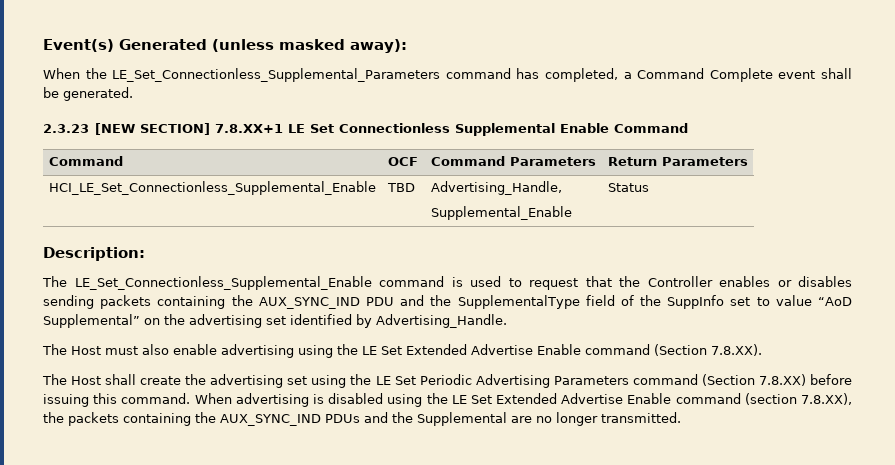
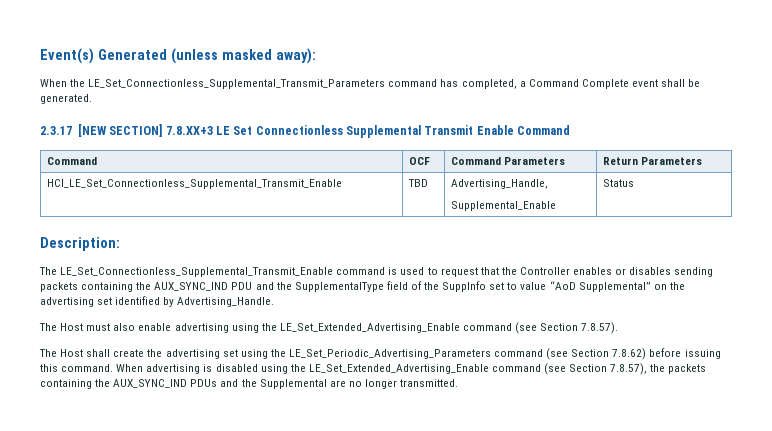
[112,68,441,82] LE_Set_Connectionless_Supplemental_Parameters -> [88,79,386,89] LE_Set_Connectionless_Supplemental_Transmit_Parameters
[43,124,89,133] 2.3.23 -> [40,126,72,135] 2.3.17
[215,124,284,133] 7.8.XX+1 -> [165,126,213,135] 7.8.XX+3
(556, 129) none -> [424,125,474,135] Transmit
[48,181,376,195] HCI_LE_Set_Connectionless_Supplemental_Enable -> [46,179,342,189] HCI_LE_Set_Connectionless_Supplemental_Transmit_Enable
[74,276,372,290] LE_Set_Connectionless_Supplemental_Enable -> [60,267,334,277] LE_Set_Connectionless_Supplemental_Transmit_Enable
[362,344,762,356] LE Set Extended Advertise Enable command (Section 7.8.XX). -> [279,322,619,334] LE_Set_Extended_Advertising_Enable command (see Section 7.8.57).
[375,374,806,388] LE Set Periodic Advertising Parameters command (Section 7.8.XX) -> [288,348,647,360] LE_Set_Periodic_Advertising_Parameters command (see Section 7.8.62)
[451,393,852,405] LE Set Extended Advertise Enable command (section 7.8.XX), -> [308,363,648,375] LE_Set_Extended_Advertising_Enable command (see Section 7.8.57),

